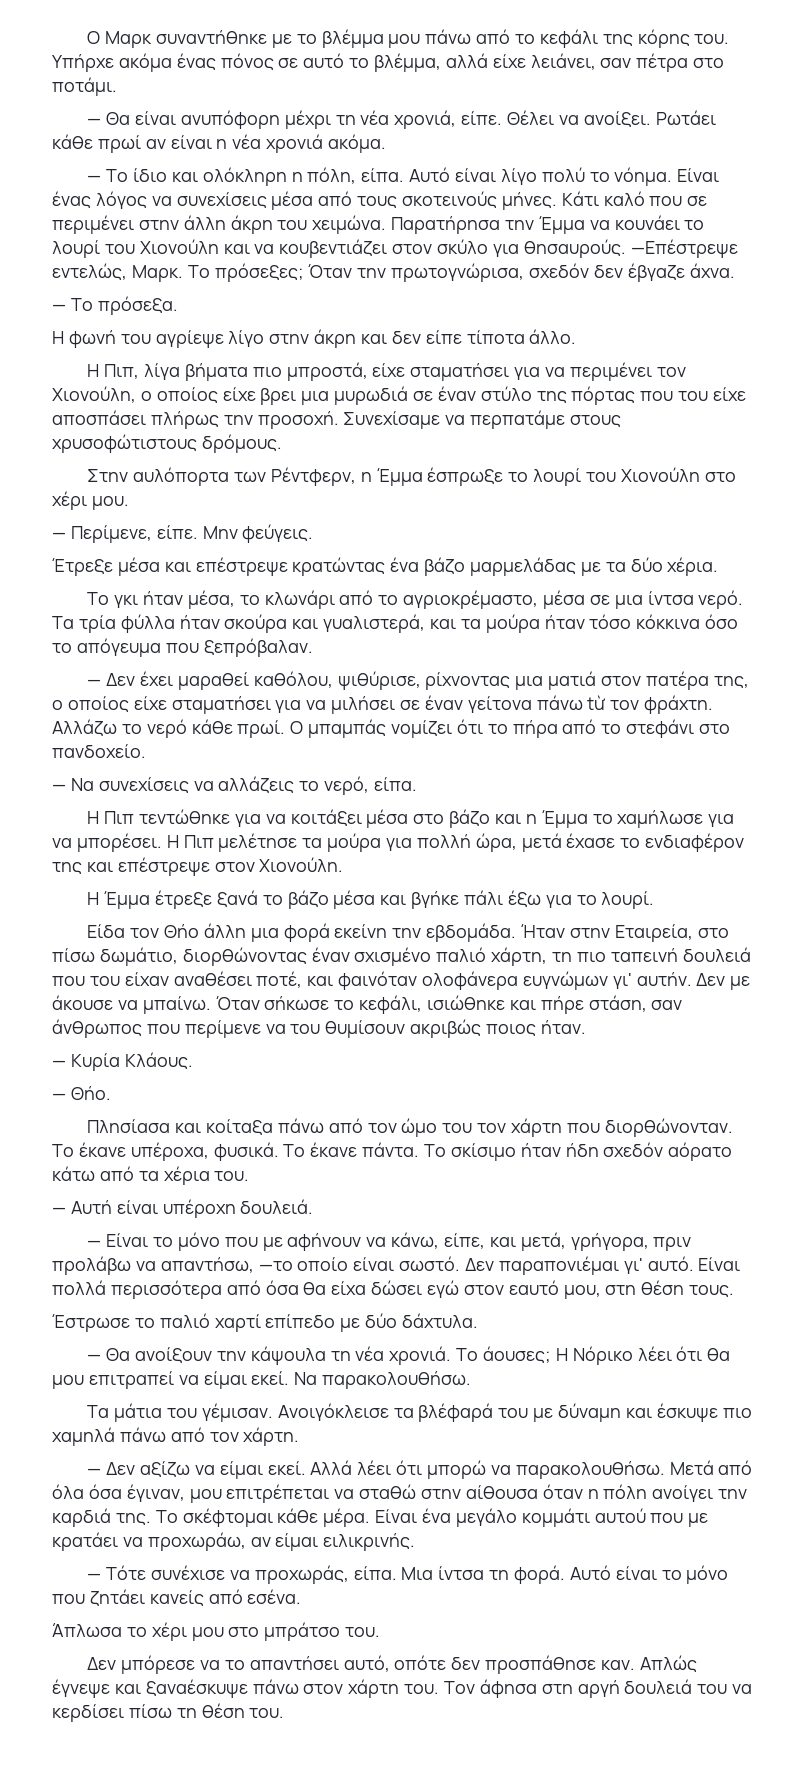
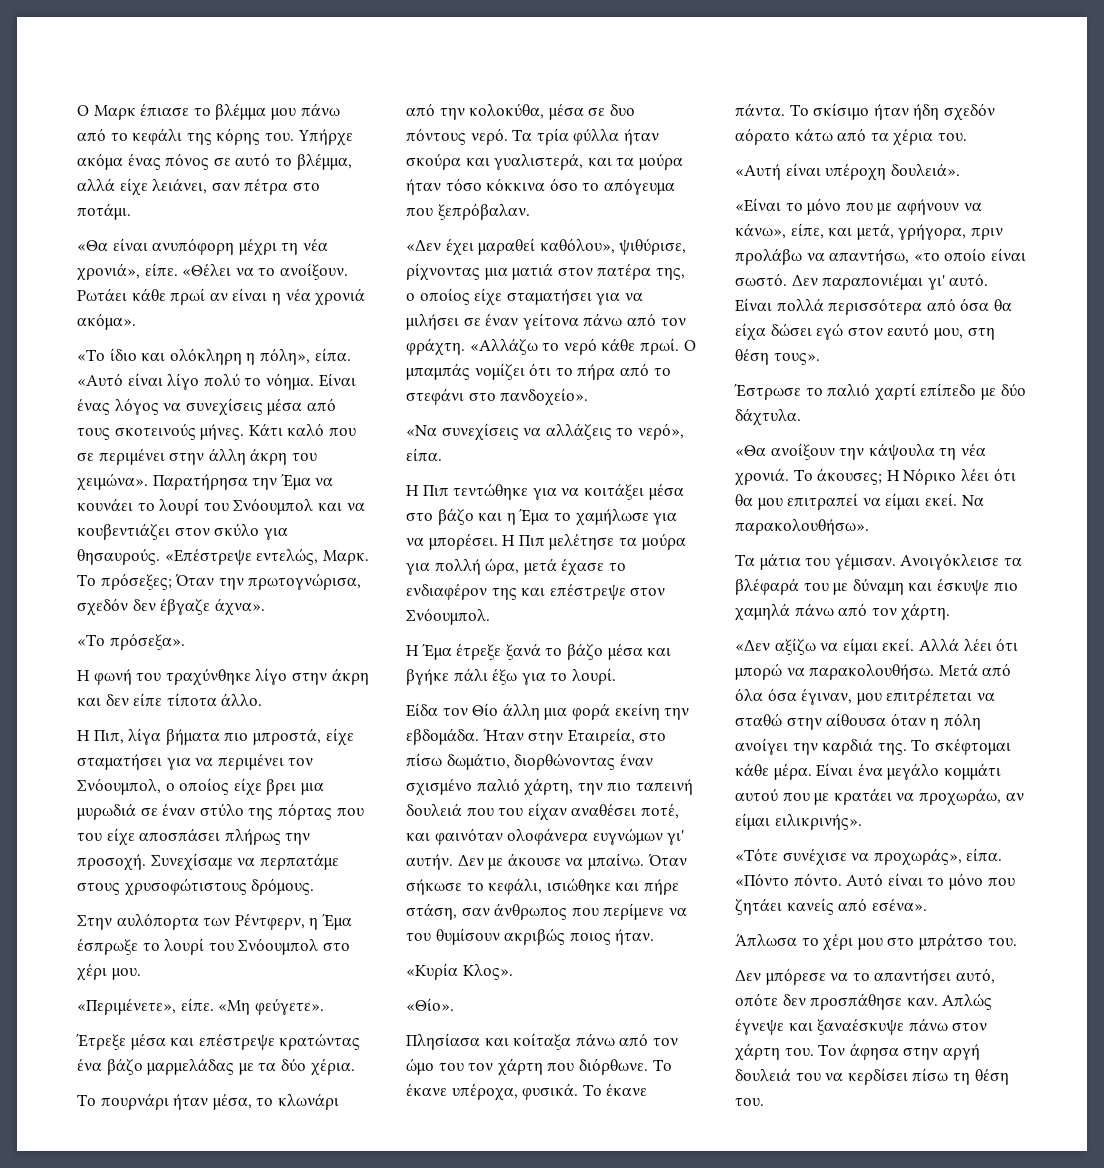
[155,30,292,48] συναντήθηκε με -> [140,103,190,116] έπιασε
[87,112,131,125] — Θα -> [77,240,108,251] «Θα
[394,110,651,129] χρονιά, είπε. Θέλει να ανοίξει. -> [77,263,348,281] χρονιά», είπε. «Θέλει να το ανοίξουν.
[328,134,387,153] [87,169,129,182] ακόμα. // — Το -> [77,313,136,330] [77,349,105,361] ακόμα». // «Το
[307,167,451,184] πόλη, είπα. Αυτό -> [259,348,351,365] [77,373,123,386] πόλη», είπα. «Αυτό
[312,215,387,234] χειμώνα. -> [77,473,148,491] χειμώνα».
[538,216,585,234] Έμμα -> [280,473,311,490] Έμα
[139,239,219,254] Χιονούλη -> [233,498,314,515] Σνόουμπολ
[630,239,738,258] —Επέστρεψε -> [164,548,252,565] «Επέστρεψε
[689,263,735,278] [52,296,178,315] άχνα. // — Το πρόσεξα. -> [214,598,265,616] [77,633,185,650] άχνα». // «Το πρόσεξα».
[155,330,224,348] αγρίεψε -> [165,668,251,686] τραχύνθηκε
[52,386,136,403] Χιονούλη, -> [77,778,161,795] Σνόουμπολ,
[376,468,423,486] Έμμα -> [321,913,352,930] Έμα
[620,467,700,482] Χιονούλη -> [238,938,319,955] Σνόουμπολ
[52,524,314,543] — Περίμενε, είπε. Μην φεύγεις. -> [77,998,324,1015] «Περιμένετε», είπε. «Μη φεύγετε».
[114,595,139,608] γκι -> [100,1093,169,1110] πουρνάρι
[378,590,694,609] το αγριοκρέμαστο, μέσα σε μια ίντσα -> [439,103,635,120] [406,128,466,145] την κολοκύθα, μέσα σε δυο πόντους
[87,673,136,686] — Δεν -> [406,240,441,251] «Δεν
[253,671,333,688] καθόλου, -> [539,238,615,254] καθόλου»,
[587,695,607,710] từ -> [626,313,656,326] από
[52,719,117,736] Αλλάζω -> [469,338,538,355] «Αλλάζω
[52,744,146,758] [52,778,94,791] πανδοχείο. // — Να -> [500,388,589,406] [406,425,437,436] πανδοχείο». // «Να
[324,776,370,795] νερό, -> [637,423,684,440] νερό»,
[541,810,588,828] Έμμα -> [519,508,550,525] Έμα
[259,857,344,872] [87,891,151,909] Χιονούλη. // Η Έμμα -> [406,608,490,625] [406,643,452,660] Σνόουμπολ. // Η Έμα
[163,924,199,938] Θήο -> [472,703,499,716] Θίο
[552,952,573,962] τη -> [577,783,603,795] την
[52,1052,193,1071] [52,1086,111,1100] — Κυρία Κλάους. // — Θήο. -> [406,963,513,980] [406,998,454,1011] «Κυρία Κλος». // «Θίο».
[604,1118,733,1137] διορθώνονταν. -> [578,1058,648,1075] διόρθωνε.
[52,1199,314,1218] [87,1233,149,1247] — Αυτή είναι υπέροχη δουλειά. // — Είναι -> [735,163,960,181] [735,198,781,212] «Αυτή είναι υπέροχη δουλειά». // «Είναι
[391,1232,440,1249] κάνω, -> [735,223,786,239] κάνω»,
[258,1261,293,1271] —το -> [913,253,940,261] «το
[689,1285,735,1297] τους. -> [773,353,820,365] τους».
[87,1348,131,1361] — Θα -> [735,445,766,456] «Θα
[482,1346,551,1363] άουσες; -> [817,468,883,485] άκουσες;
[322,1371,472,1389] παρακολουθήσω. -> [735,519,869,535] παρακολουθήσω».
[87,1462,136,1475] — Δεν -> [735,640,770,651] «Δεν
[323,1533,416,1551] [87,1565,565,1584] ειλικρινής. // — Τότε συνέχισε να προχωράς, είπα. Μια ίντσα τη φορά. -> [774,814,862,830] [735,848,1003,866] [735,873,842,886] ειλικρινής». // «Τότε συνέχισε να προχωράς», είπα. «Πόντο πόντο.
[247,1589,302,1604] εσένα. -> [871,898,927,911] εσένα».
[541,1684,573,1694] στη -> [903,1048,939,1060] στην

